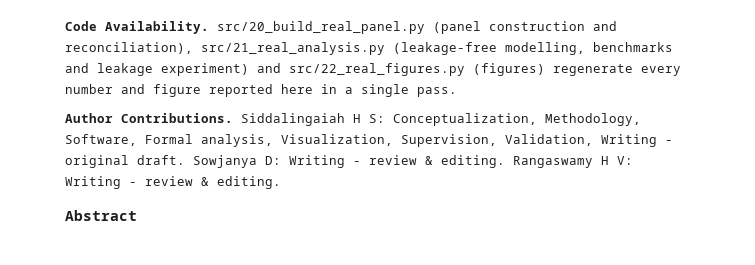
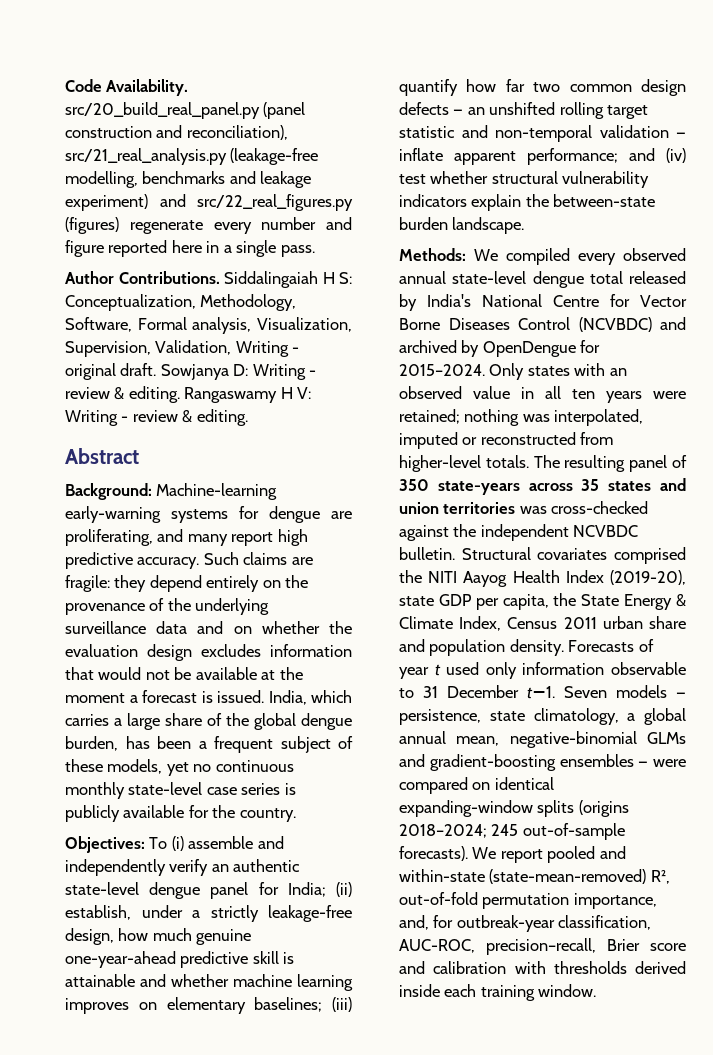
(137, 215) none -> [65,483,278,500] [65,506,352,523] [65,529,308,546] [65,552,313,569] [65,575,309,592] [65,598,270,615] [65,621,353,634] [65,644,352,661] [65,667,303,680] [65,690,352,705] [65,713,352,730] [65,736,353,753] [65,759,294,776] [65,782,296,799] [65,805,296,822] [65,836,284,853] [65,859,301,876] [65,882,353,899] [65,905,352,922] [65,928,252,945] [65,951,295,968] [65,974,353,991] [65,997,352,1014] [399,79,686,96] [399,102,649,119] [399,125,686,142] [399,148,686,165] [399,171,650,188] [399,194,656,211] [399,217,525,234] [399,248,686,265] [399,271,686,288] [399,294,687,311] [399,317,686,332] [399,340,601,357] [399,363,627,380] [399,386,686,403] [399,409,644,426] [399,432,614,449] [399,455,687,472] [399,478,686,495] [399,501,649,514] [399,524,639,541] [399,547,686,564] [399,570,686,587] [399,593,686,610] [399,616,686,631] [399,639,654,656] [399,662,686,679] [399,685,686,699] [399,708,686,725] [399,731,686,748] [399,754,686,771] [399,777,554,794] [399,800,629,817] [399,823,625,840] [399,846,626,863] [399,869,670,884] [399,892,657,909] [399,915,652,932] [399,938,686,955] [399,961,686,974] [399,984,597,1001] // Background: Machine-learning early-warning systems for dengue are proliferating, and many report high predictive accuracy. Such claims are fragile: they depend entirely on the provenance of the underlying surveillance data and on whether the evaluation design excludes information that would not be available at the moment a forecast is issued. India, which carries a large share of the global dengue burden, has been a frequent subject of these models, yet no continuous monthly state-level case series is publicly available for the country. // Objectives: To (i) assemble and independently verify an authentic state-level dengue panel for India; (ii) establish, under a strictly leakage-free design, how much genuine one-year-ahead predictive skill is attainable and whether machine learning improves on elementary baselines; (iii) quantify how far two common design defects — an unshifted rolling target statistic and non-temporal validation — inflate apparent performance; and (iv) test whether structural vulnerability indicators explain the between-state burden landscape. // Methods: We compiled every observed annual state-level dengue total released by India's National Centre for Vector Borne Diseases Control (NCVBDC) and archived by OpenDengue for 2015–2024. Only states with an observed value in all ten years were retained; nothing was interpolated, imputed or reconstructed from higher-level totals. The resulting panel of 350 state-years across 35 states and union territories was cross-checked against the independent NCVBDC bulletin. Structural covariates comprised the NITI Aayog Health Index (2019-20), state GDP per capita, the State Energy & Climate Index, Census 2011 urban share and population density. Forecasts of year t used only information observable to 31 December t−1. Seven models — persistence, state climatology, a global annual mean, negative-binomial GLMs and gradient-boosting ensembles — were compared on identical expanding-window splits (origins 2018–2024; 245 out-of-sample forecasts). We report pooled and within-state (state-mean-removed) R², out-of-fold permutation importance, and, for outbreak-year classification, AUC-ROC, precision–recall, Brier score and calibration with thresholds derived inside each training window.

